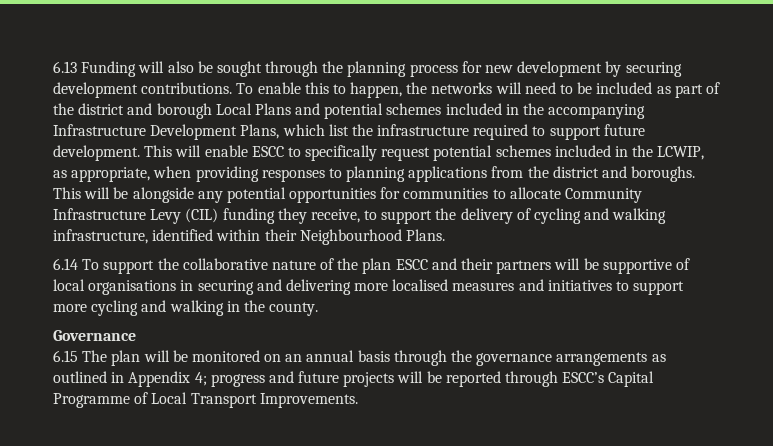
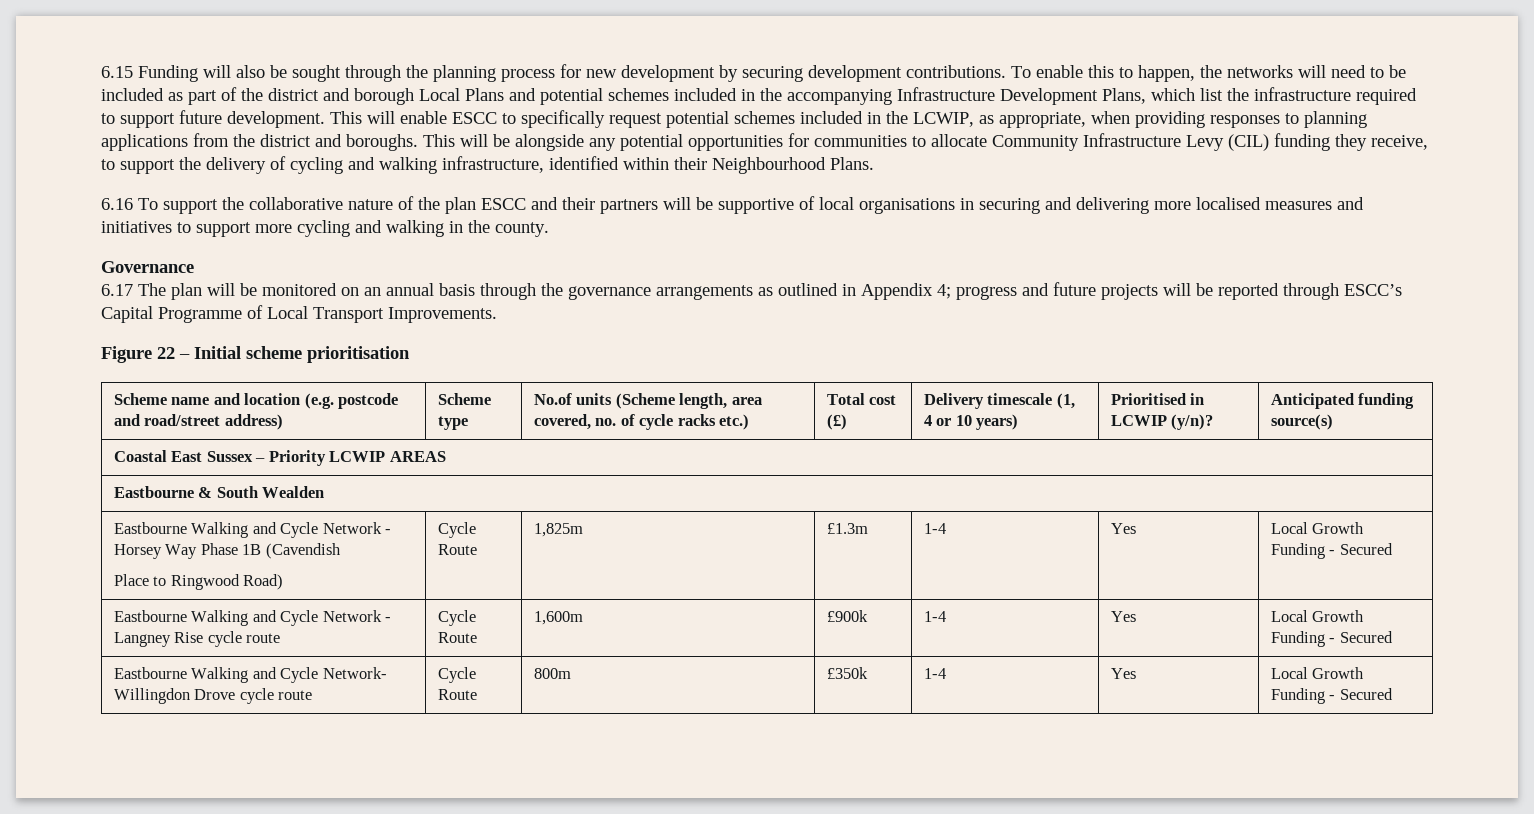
[53,61,77,73] 6.13 -> [101,66,133,78] 6.15
[53,258,78,270] 6.14 -> [101,198,133,210] 6.16
[53,350,78,362] 6.15 -> [101,284,133,296] 6.17
(358, 400) none -> [101,346,410,363] [113,393,399,409] [113,414,283,430] [437,393,491,405] [437,416,468,430] [533,393,762,409] [533,414,750,430] [826,393,897,405] [826,414,847,430] [923,393,1075,409] [923,414,1019,430] [1110,393,1205,405] [1110,414,1214,430] [1270,393,1415,409] [1270,414,1333,430] [113,450,446,466] [113,486,325,498] [113,522,392,538] [113,543,341,559] [113,574,284,590] [437,522,476,538] [437,544,477,555] [533,523,583,537] [826,523,868,534] [923,523,946,534] [1110,523,1136,534] [1270,522,1365,534] [1270,543,1393,559] [113,610,392,626] [113,631,281,647] [437,610,476,626] [437,632,477,643] [533,611,583,625] [826,610,868,622] [923,611,946,622] [1110,611,1136,622] [1270,610,1365,622] [1270,631,1393,647] [113,667,387,683] [113,688,313,704] [437,667,476,683] [437,689,477,700] [533,668,571,679] [826,667,868,679] [923,668,946,679] [1110,668,1136,679] [1270,667,1365,679] [1270,688,1393,704] // Figure 22 – Initial scheme prioritisation // Scheme name and location (e.g. postcode and road/street address) | Scheme type | No.of units (Scheme length, area covered, no. of cycle racks etc.) | Total cost (£) | Delivery timescale (1, 4 or 10 years) | Prioritised in LCWIP (y/n)? | Anticipated funding source(s) // Coastal East Sussex – Priority LCWIP AREAS // Eastbourne & South Wealden // Eastbourne Walking and Cycle Network - Horsey Way Phase 1B (Cavendish // Place to Ringwood Road) | Cycle Route | 1,825m | £1.3m | 1-4 | Yes | Local Growth Funding - Secured // Eastbourne Walking and Cycle Network - Langney Rise cycle route | Cycle Route | 1,600m | £900k | 1-4 | Yes | Local Growth Funding - Secured // Eastbourne Walking and Cycle Network- Willingdon Drove cycle route | Cycle Route | 800m | £350k | 1-4 | Yes | Local Growth Funding - Secured

